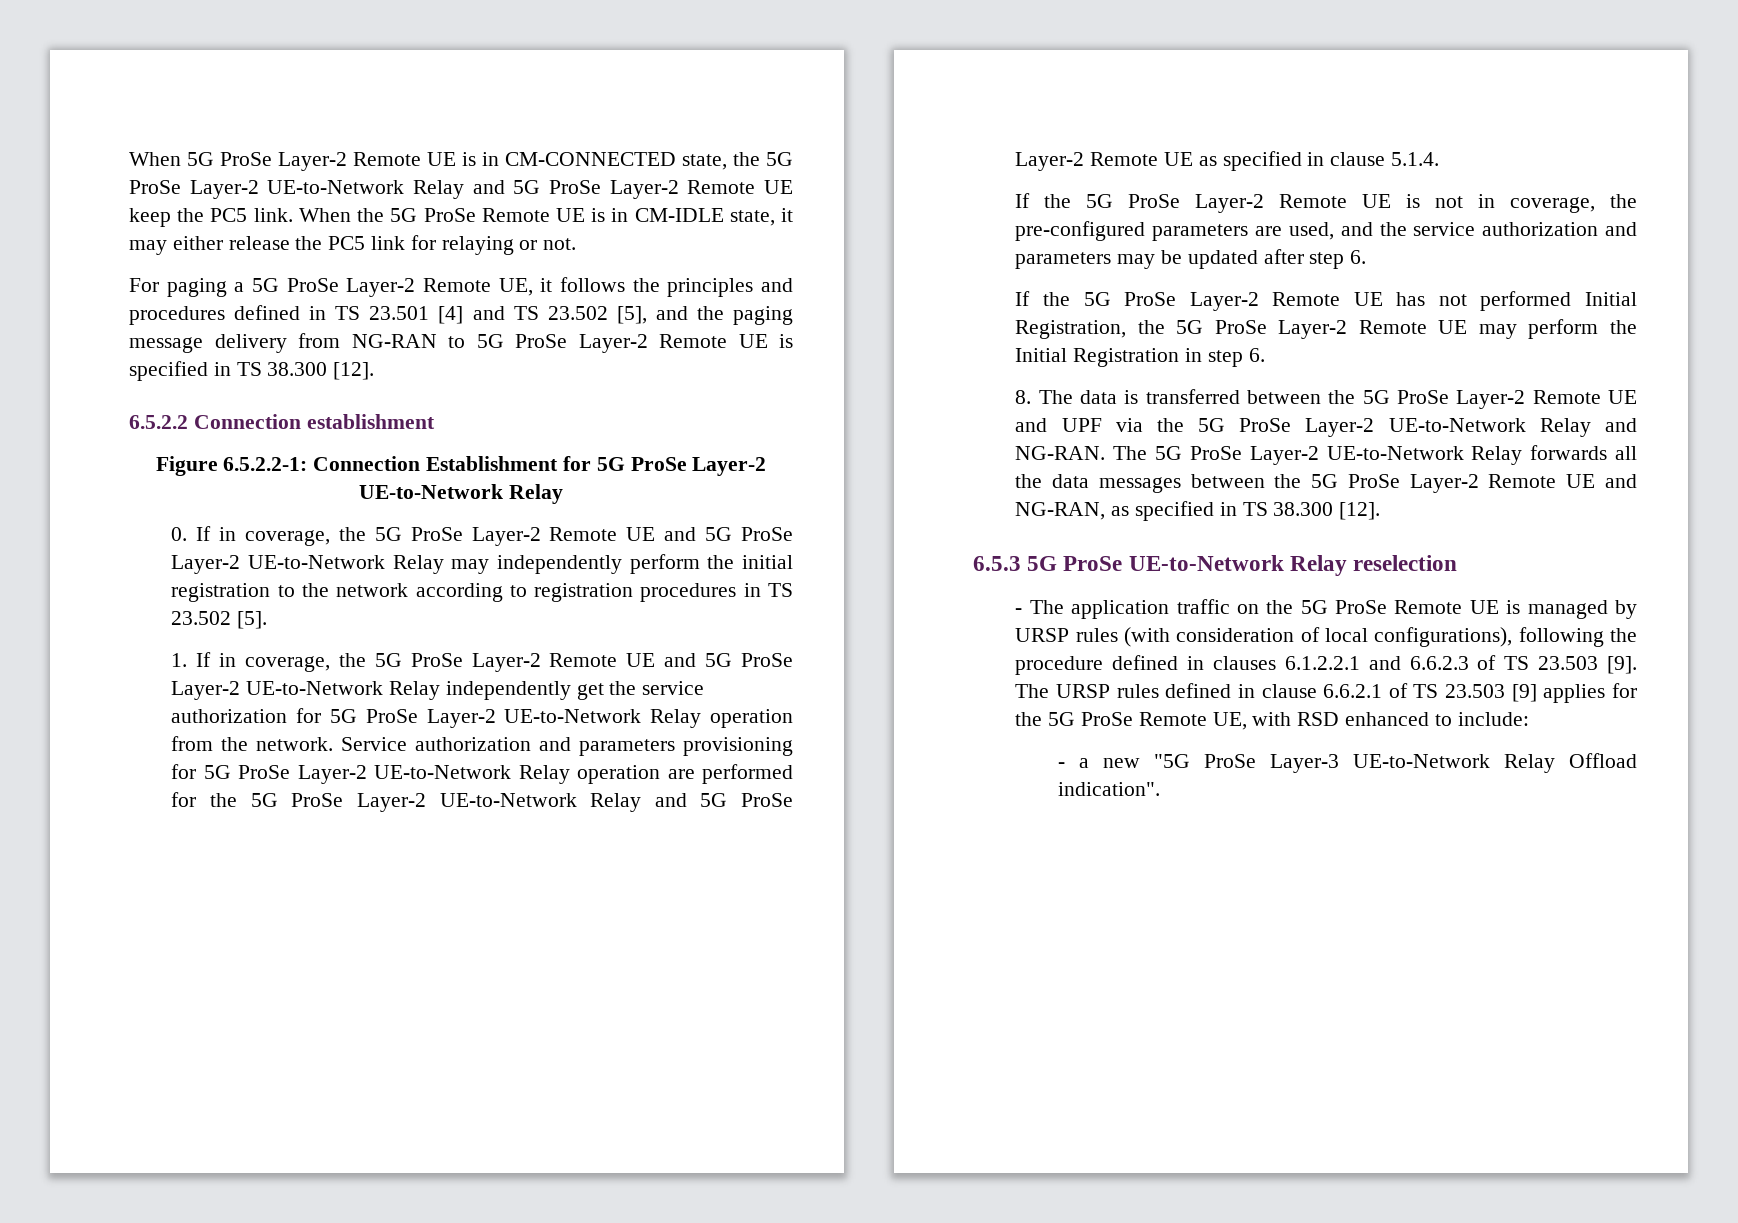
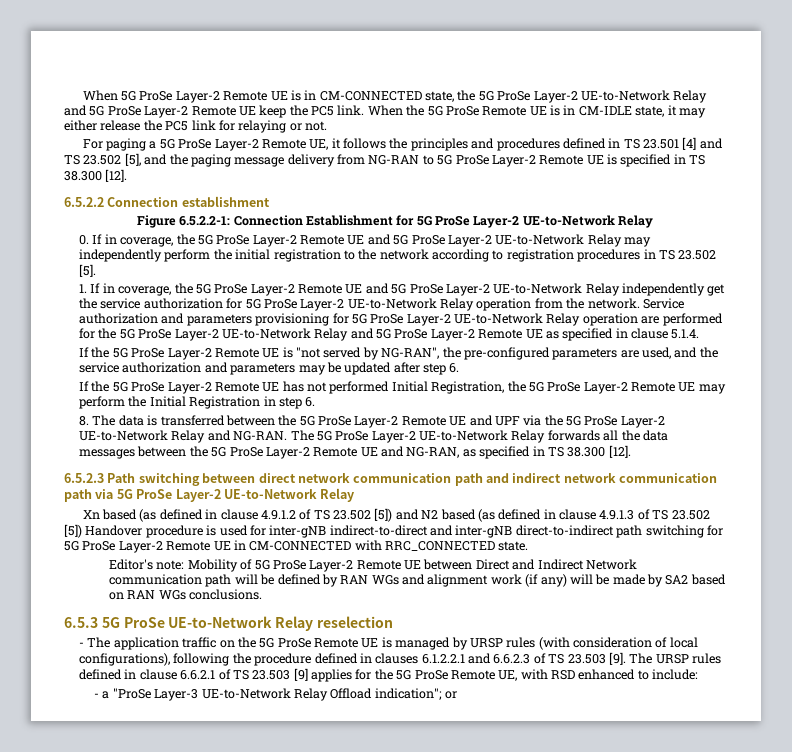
[1435,194,1596,213] not in coverage, -> [296,347,440,360] "not served by NG-RAN",
(1381, 511) none -> [64,473,718,486] [64,488,355,502] [82,508,710,522] [64,524,723,538] [64,540,529,553] [109,559,637,572] [109,574,726,587] [109,589,263,600] // 6.5.2.3 Path switching between direct network communication path and indirect network communication path via 5G ProSe Layer-2 UE-to-Network Relay // Xn based (as defined in clause 4.9.1.2 of TS 23.502 [5]) and N2 based (as defined in clause 4.9.1.3 of TS 23.502 [5]) Handover procedure is used for inter-gNB indirect-to-direct and inter-gNB direct-to-indirect path switching for 5G ProSe Layer-2 Remote UE in CM-CONNECTED with RRC_CONNECTED state. // Editor's note: Mobility of 5G ProSe Layer-2 Remote UE between Direct and Indirect Network communication path will be defined by RAN WGs and alignment work (if any) will be made by SA2 based on RAN WGs conclusions.
[1102,754,1256,768] new "5G ProSe -> [112,688,151,699] "ProSe
[1057,782,1160,796] indication". -> [374,688,458,700] indication"; or

